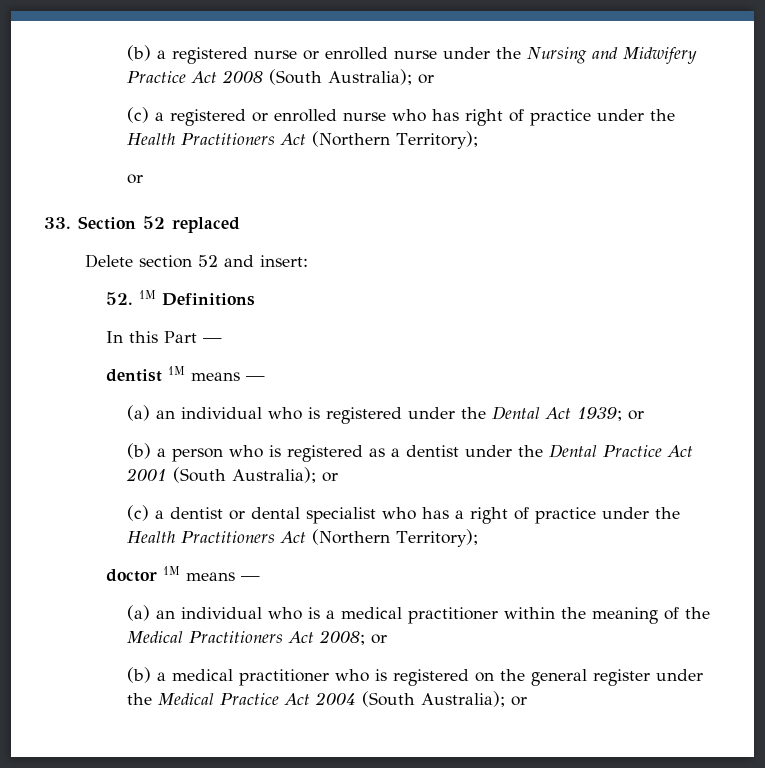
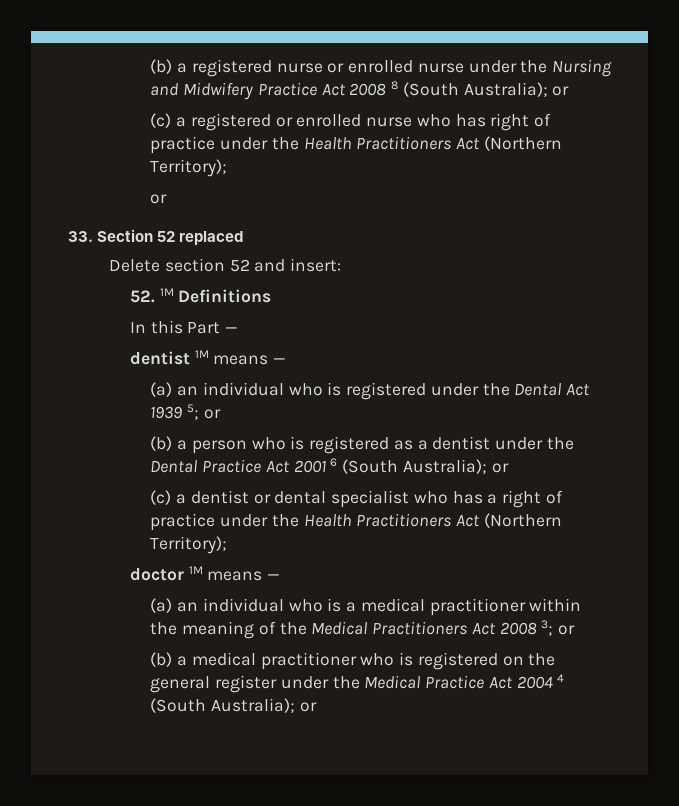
(263, 76) none -> [391,81,399,90] 8
[576,407,622,421] 1939; -> [150,404,200,420] 1939 5;
(167, 474) none -> [330,458,338,467] 6
[318,630,365,645] 2008; -> [499,620,554,636] 2008 3;
(356, 698) none -> [557,674,565,682] 4

